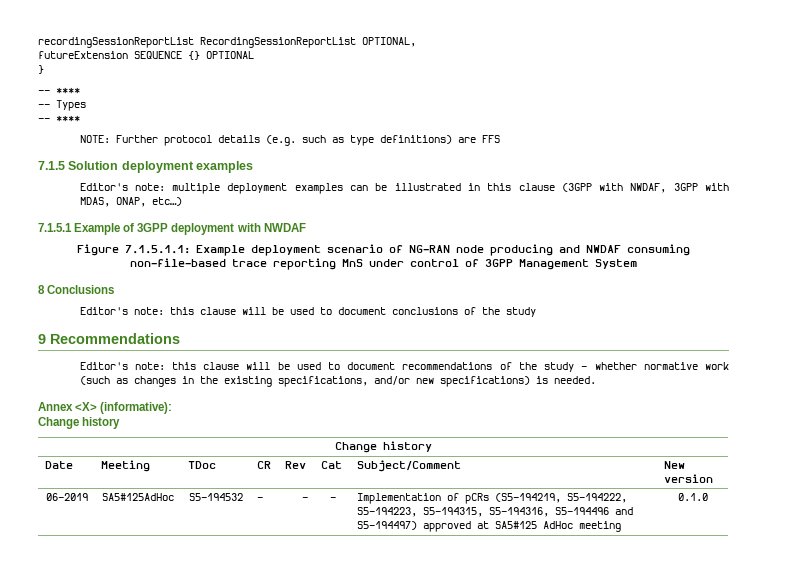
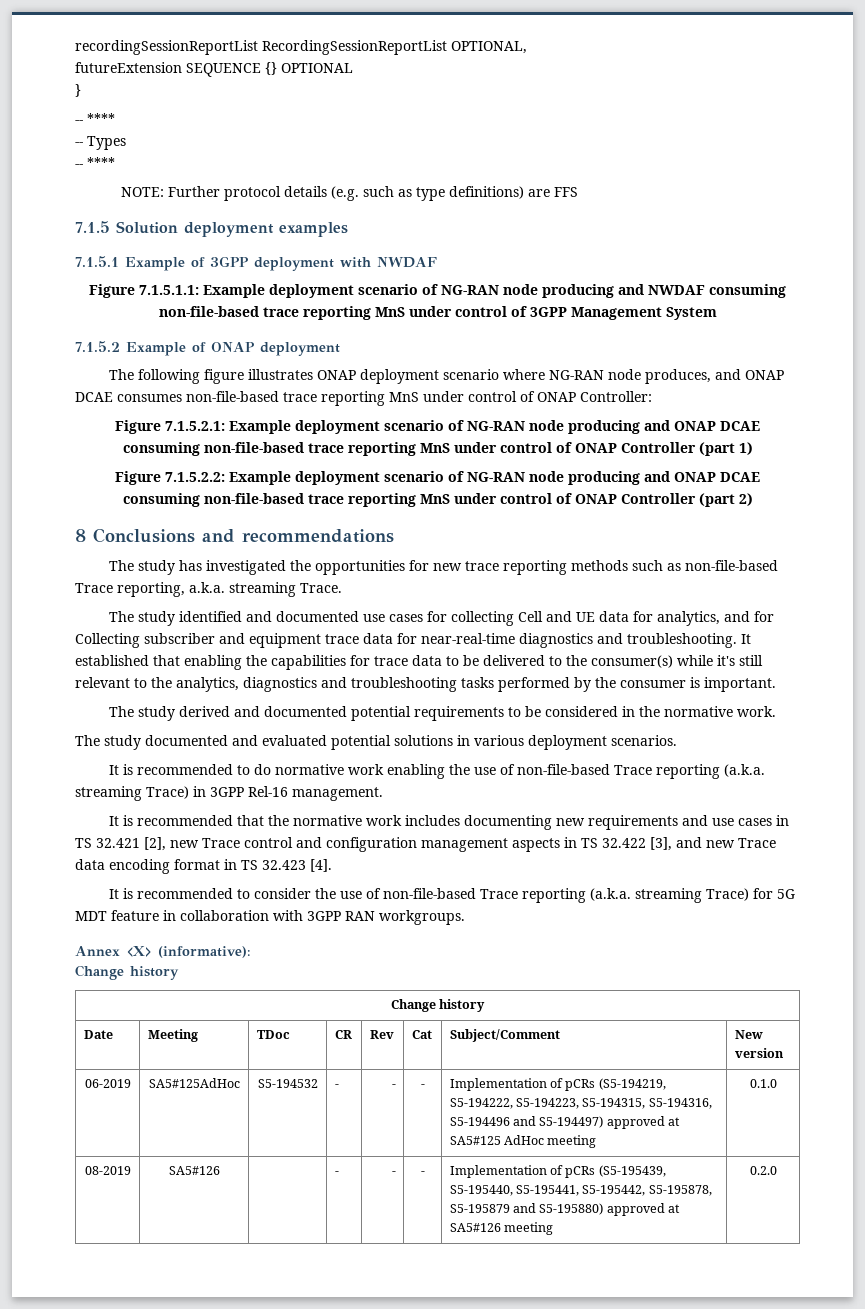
[79,183,729,194] [79,197,182,207] // Editor's note: multiple deployment examples can be illustrated in this clause (3GPP with NWDAF, 3GPP with MDAS, ONAP, etc…) -> (348, 229) none
[38,285,115,294] [79,307,536,317] [38,333,180,344] [79,362,730,372] [79,376,596,387] 8 Conclusions // Editor's note: this clause will be used to document conclusions of the study // 9 Recommendations // Editor's note: this clause will be used to document recommendations of the study - whether normative work (such as changes in the existing specifications, and/or new specifications) is needed. -> [75,341,340,356] [109,369,785,384] [75,391,652,406] [115,420,760,434] [122,442,753,456] [115,471,760,485] [122,493,753,507] [75,528,394,543] [109,560,779,575] [75,582,342,597] [109,611,775,626] [75,633,751,648] [75,655,763,670] [75,677,776,692] [109,706,777,721] [75,735,677,750] [109,764,766,779] [75,786,383,801] [109,815,790,830] [75,837,776,852] [75,859,332,874] [109,888,796,903] [75,910,465,925] 7.1.5.2 Example of ONAP deployment // The following figure illustrates ONAP deployment scenario where NG-RAN node produces, and ONAP DCAE consumes non-file-based trace reporting MnS under control of ONAP Controller: // Figure 7.1.5.2.1: Example deployment scenario of NG-RAN node producing and ONAP DCAE consuming non-file-based trace reporting MnS under control of ONAP Controller (part 1) // Figure 7.1.5.2.2: Example deployment scenario of NG-RAN node producing and ONAP DCAE consuming non-file-based trace reporting MnS under control of ONAP Controller (part 2) // 8 Conclusions and recommendations // The study has investigated the opportunities for new trace reporting methods such as non-file-based Trace reporting, a.k.a. streaming Trace. // The study identified and documented use cases for collecting Cell and UE data for analytics, and for Collecting subscriber and equipment trace data for near-real-time diagnostics and troubleshooting. It established that enabling the capabilities for trace data to be delivered to the consumer(s) while it's still relevant to the analytics, diagnostics and troubleshooting tasks performed by the consumer is important. // The study derived and documented potential requirements to be considered in the normative work. // The study documented and evaluated potential solutions in various deployment scenarios. // It is recommended to do normative work enabling the use of non-file-based Trace reporting (a.k.a. streaming Trace) in 3GPP Rel-16 management. // It is recommended that the normative work includes documenting new requirements and use cases in TS 32.421 [2], new Trace control and configuration management aspects in TS 32.422 [3], and new Trace data encoding format in TS 32.423 [4]. // It is recommended to consider the use of non-file-based Trace reporting (a.k.a. streaming Trace) for 5G MDT feature in collaboration with 3GPP RAN workgroups.
(708, 497) none -> [84,1166,131,1175] [168,1166,220,1175] [334,1171,339,1175] [391,1171,396,1175] [420,1171,425,1175] [449,1165,666,1178] [449,1185,712,1196] [449,1203,681,1216] [449,1222,553,1235] [749,1166,777,1175] // 08-2019 | SA5#126 | | - | - | - | Implementation of pCRs (S5-195439, S5-195440, S5-195441, S5-195442, S5-195878, S5-195879 and S5-195880) approved at SA5#126 meeting | 0.2.0

